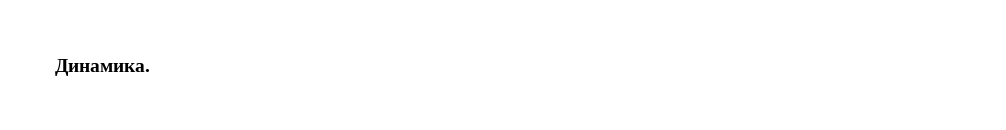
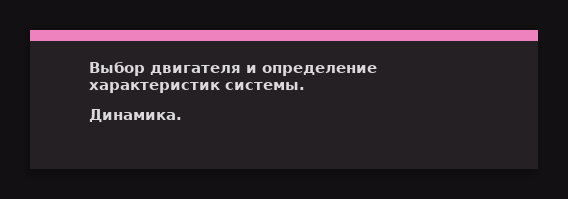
(55, 67) none -> [89,61,377,76] [89,82,305,93] Выбор двигателя и определение характеристик системы. //

